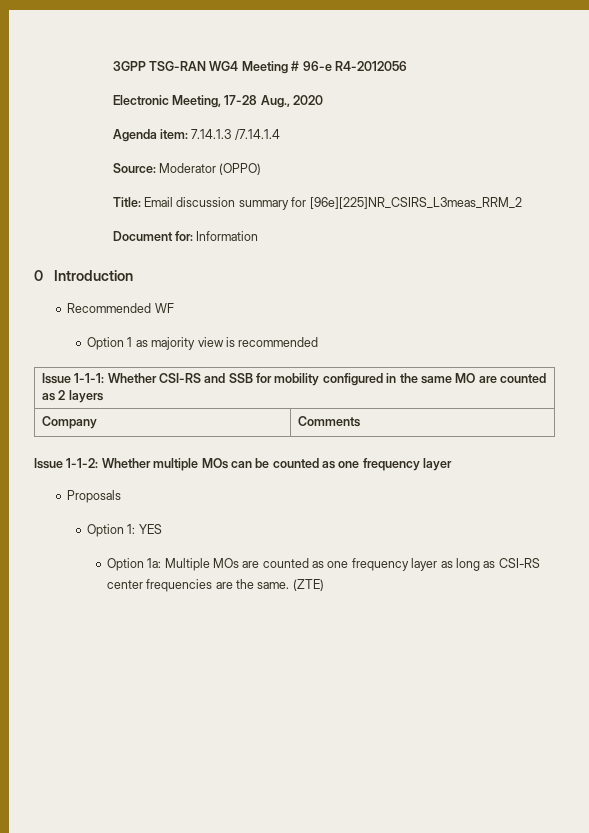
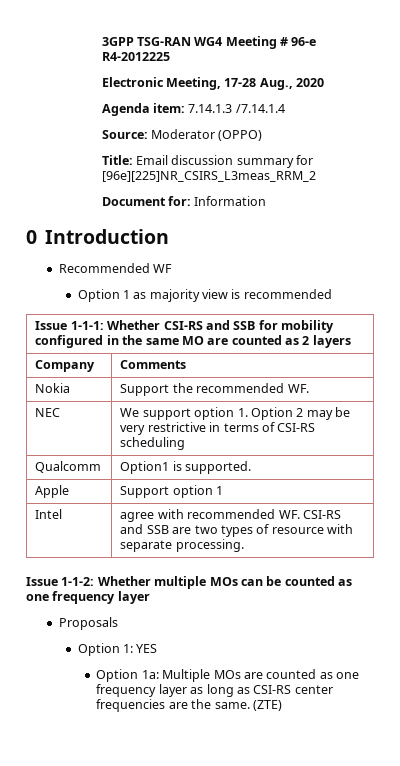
[334,61,407,71] R4-2012056 -> [101,52,170,61] R4-2012225
(360, 421) none -> [35,383,71,393] [120,383,309,396] [35,408,61,417] [120,407,351,420] [120,422,316,435] [120,437,186,450] [35,461,102,473] [120,461,252,474] [35,485,70,498] [120,485,224,498] [35,509,63,519] [120,509,341,522] [120,524,354,537] [120,539,244,552] // Nokia | Support the recommended WF. // NEC | We support option 1. Option 2 may be very restrictive in terms of CSI-RS scheduling // Qualcomm | Option1 is supported. // Apple | Support option 1 // Intel | agree with recommended WF. CSI-RS and SSB are two types of resource with separate processing.

